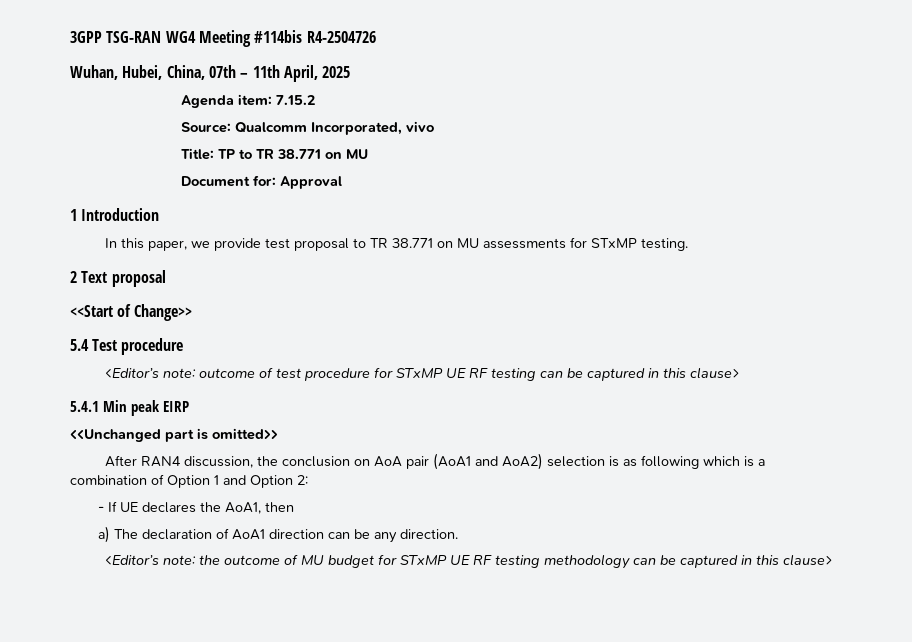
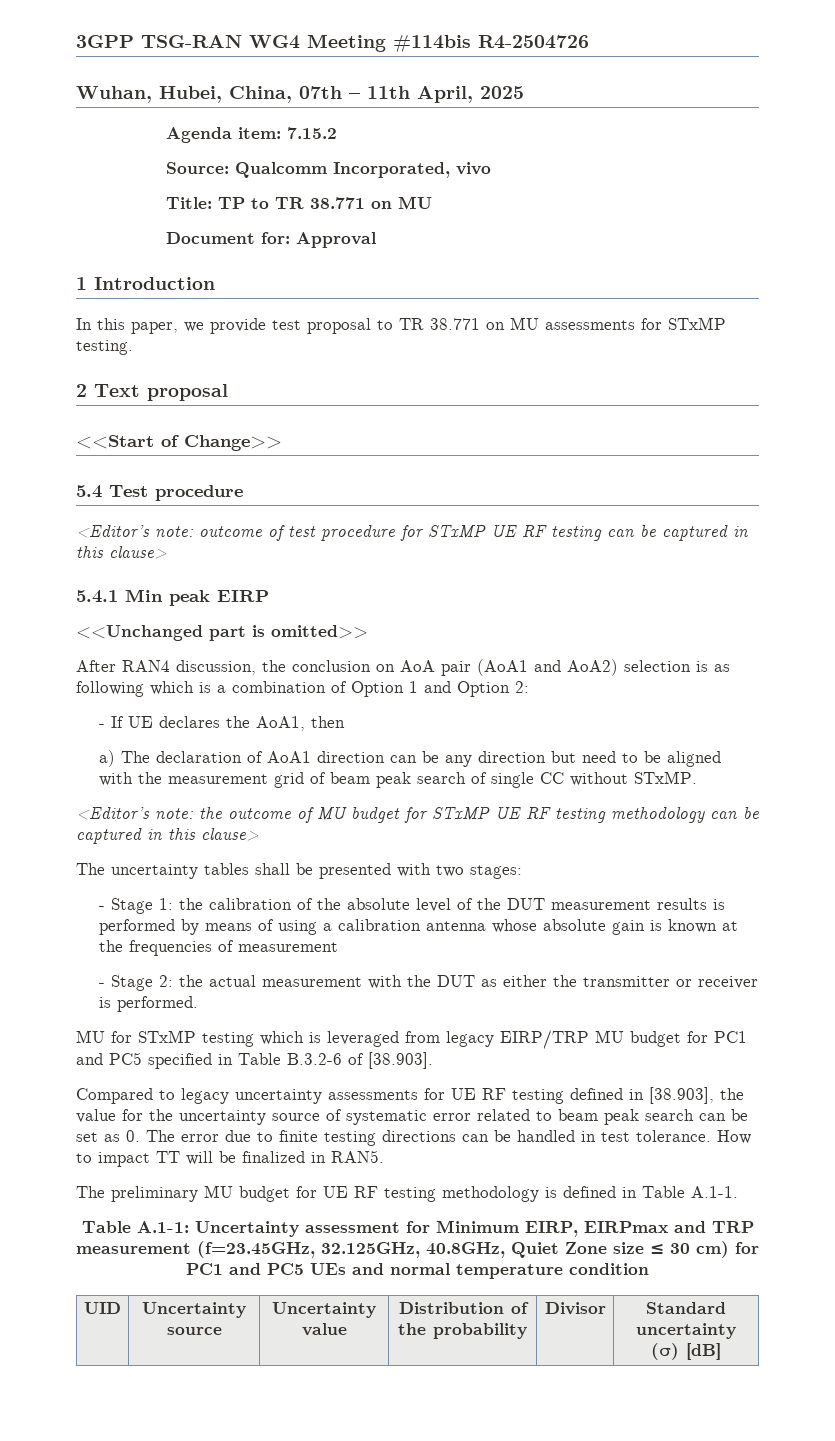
[399,529,458,539] direction. -> [477,751,721,767] [98,771,697,788] direction but need to be aligned with the measurement grid of beam peak search of single CC without STxMP.
(833, 560) none -> [76,863,522,879] [98,898,725,914] [98,919,738,935] [98,940,338,956] [98,975,758,991] [98,996,198,1012] [76,1030,747,1049] [76,1052,433,1069] [76,1087,744,1104] [76,1109,748,1125] [76,1130,751,1146] [76,1150,384,1167] [76,1185,738,1202] [81,1220,754,1237] [76,1241,759,1258] [186,1263,649,1279] [84,1302,121,1314] [142,1302,246,1318] [166,1327,222,1335] [272,1302,376,1318] [301,1323,347,1336] [398,1302,529,1314] [397,1323,527,1339] [544,1302,606,1315] [646,1302,726,1314] [636,1323,736,1339] [651,1343,721,1360] // The uncertainty tables shall be presented with two stages: // - Stage 1: the calibration of the absolute level of the DUT measurement results is performed by means of using a calibration antenna whose absolute gain is known at the frequencies of measurement // - Stage 2: the actual measurement with the DUT as either the transmitter or receiver is performed. // MU for STxMP testing which is leveraged from legacy EIRP/TRP MU budget for PC1 and PC5 specified in Table B.3.2-6 of [38.903]. // Compared to legacy uncertainty assessments for UE RF testing defined in [38.903], the value for the uncertainty source of systematic error related to beam peak search can be set as 0. The error due to finite testing directions can be handled in test tolerance. How to impact TT will be finalized in RAN5. // The preliminary MU budget for UE RF testing methodology is defined in Table A.1-1. // Table A.1-1: Uncertainty assessment for Minimum EIRP, EIRPmax and TRP measurement (f=23.45GHz, 32.125GHz, 40.8GHz, Quiet Zone size ≤ 30 cm) for PC1 and PC5 UEs and normal temperature condition // UID | Uncertainty source | Uncertainty value | Distribution of the probability | Divisor | Standard uncertainty (σ) [dB]

